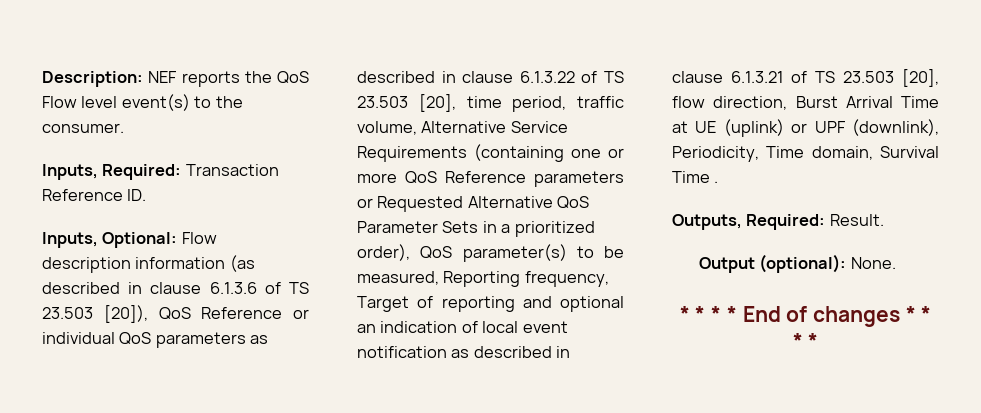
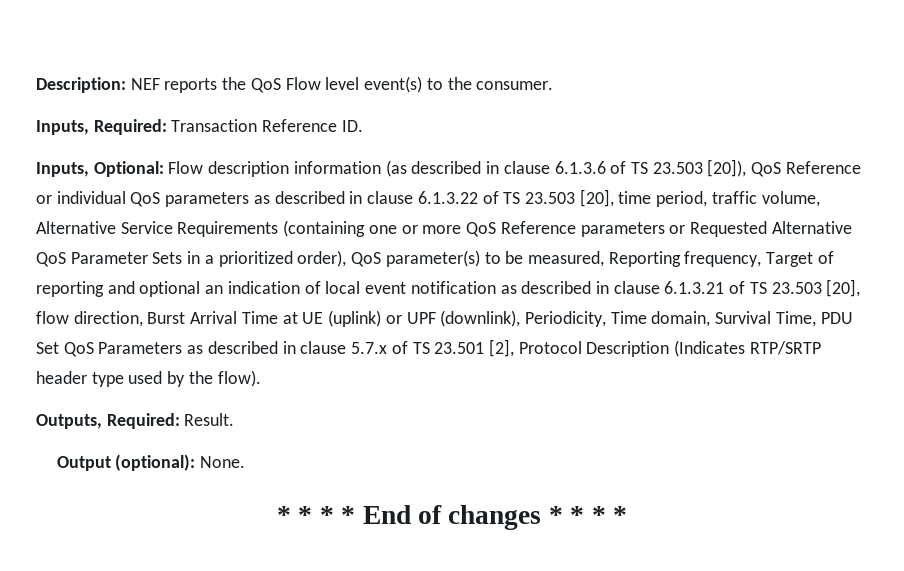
[672,171,719,183] Time . -> [775,311,853,327] [36,339,821,357] [36,370,261,387] Time, PDU Set QoS Parameters as described in clause 5.7.x of TS 23.501 [2], Protocol Description (Indicates RTP/SRTP header type used by the flow).

